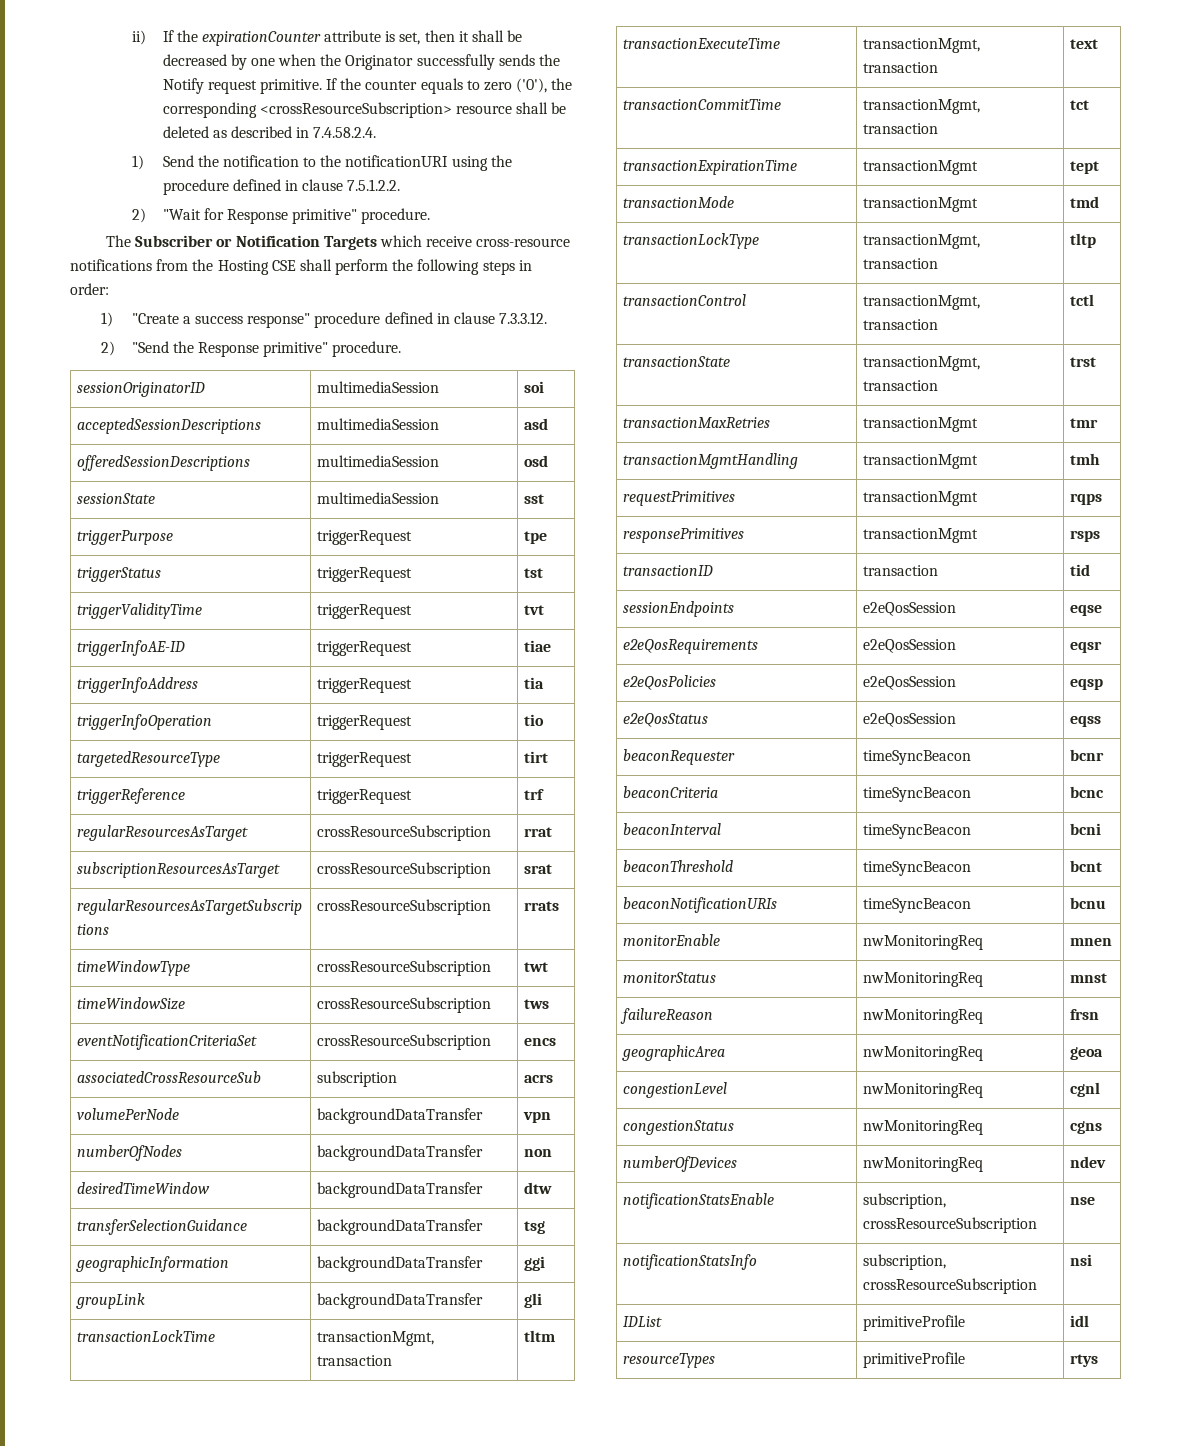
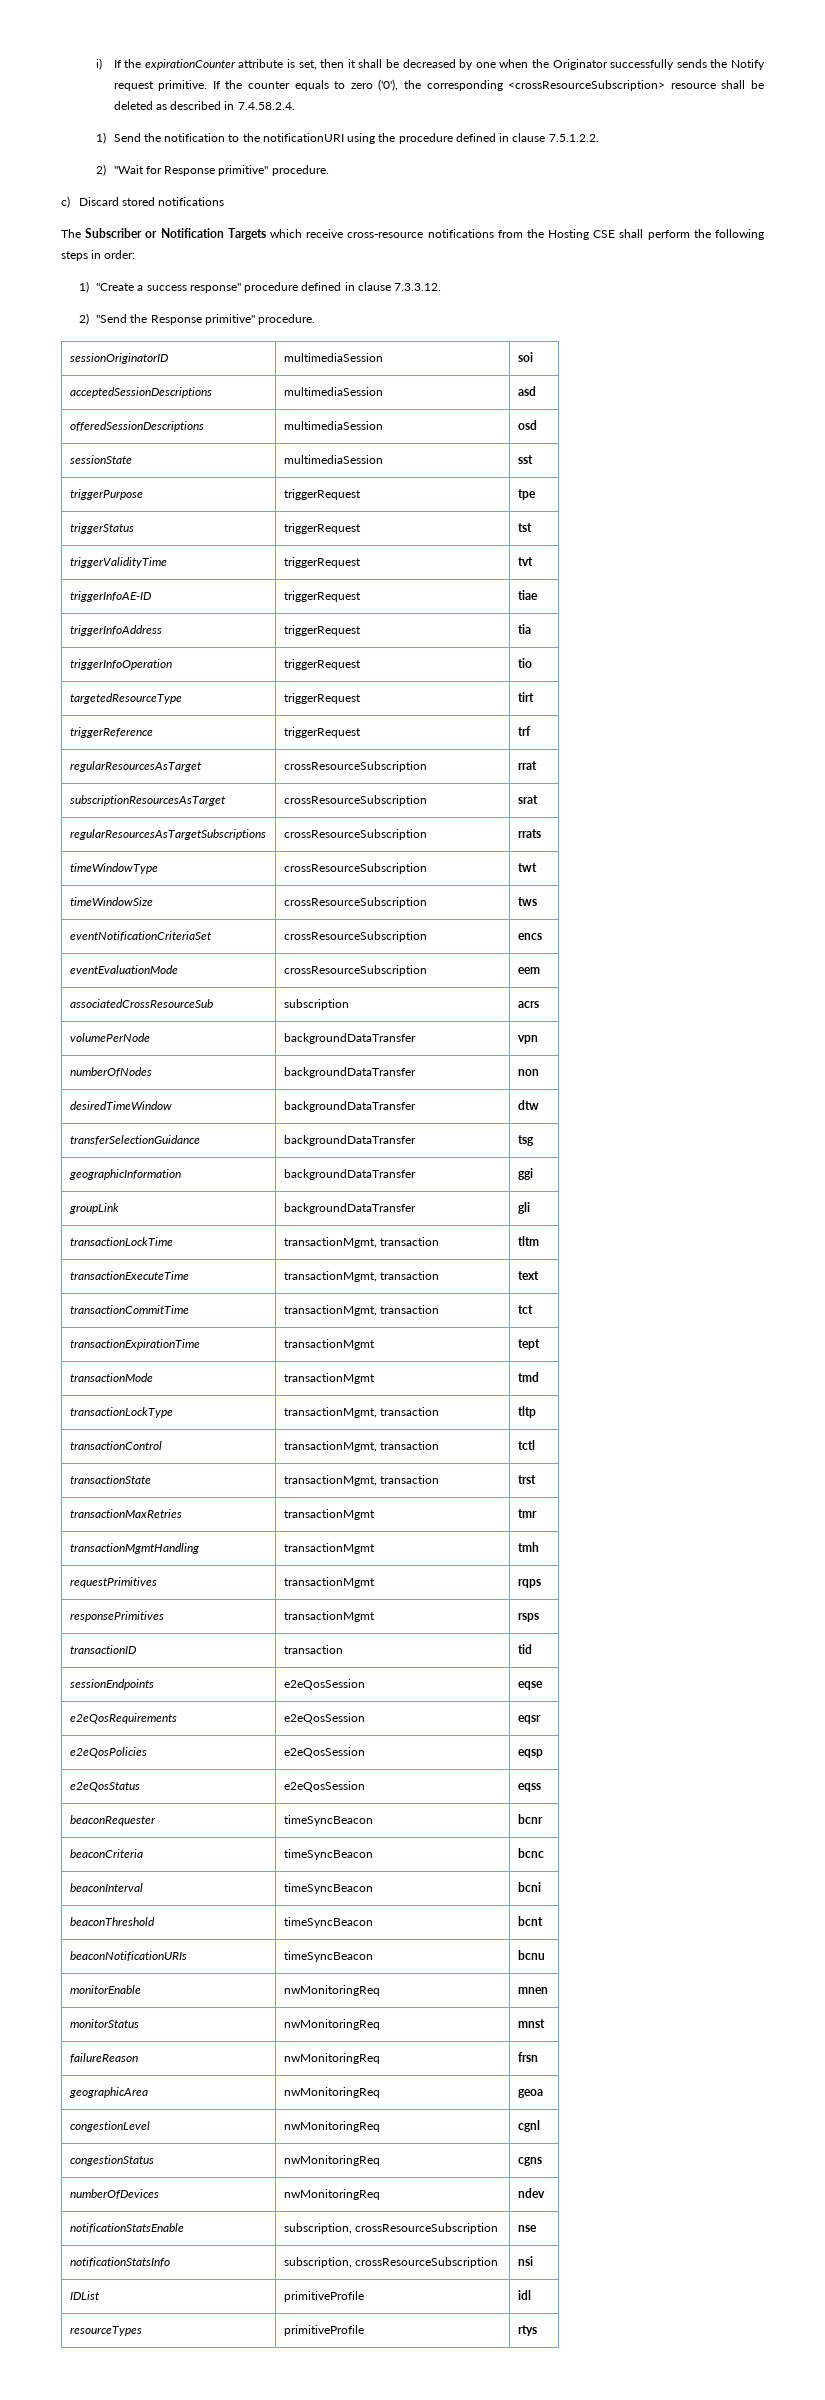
[131,30,146,45] ii) -> [96,58,103,70] i)
(431, 216) none -> [61,196,225,208] // c) Discard stored notifications
(556, 1042) none -> [69,965,178,974] [283,965,427,976] [517,967,540,974] // eventEvaluationMode | crossResourceSubscription | eem

